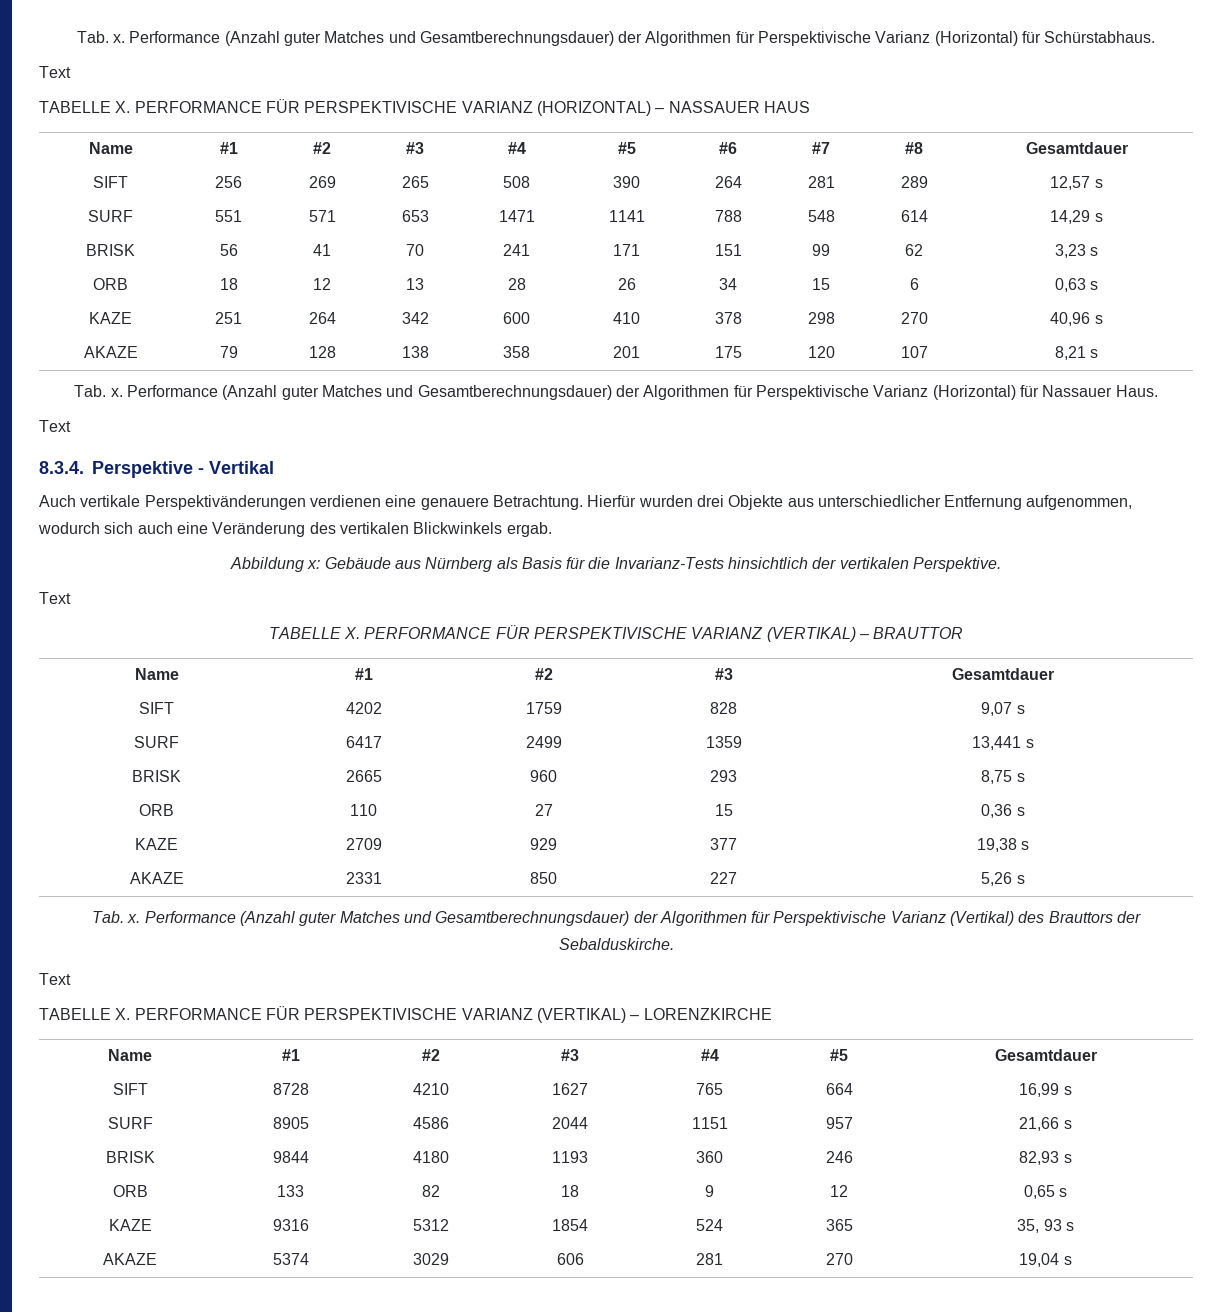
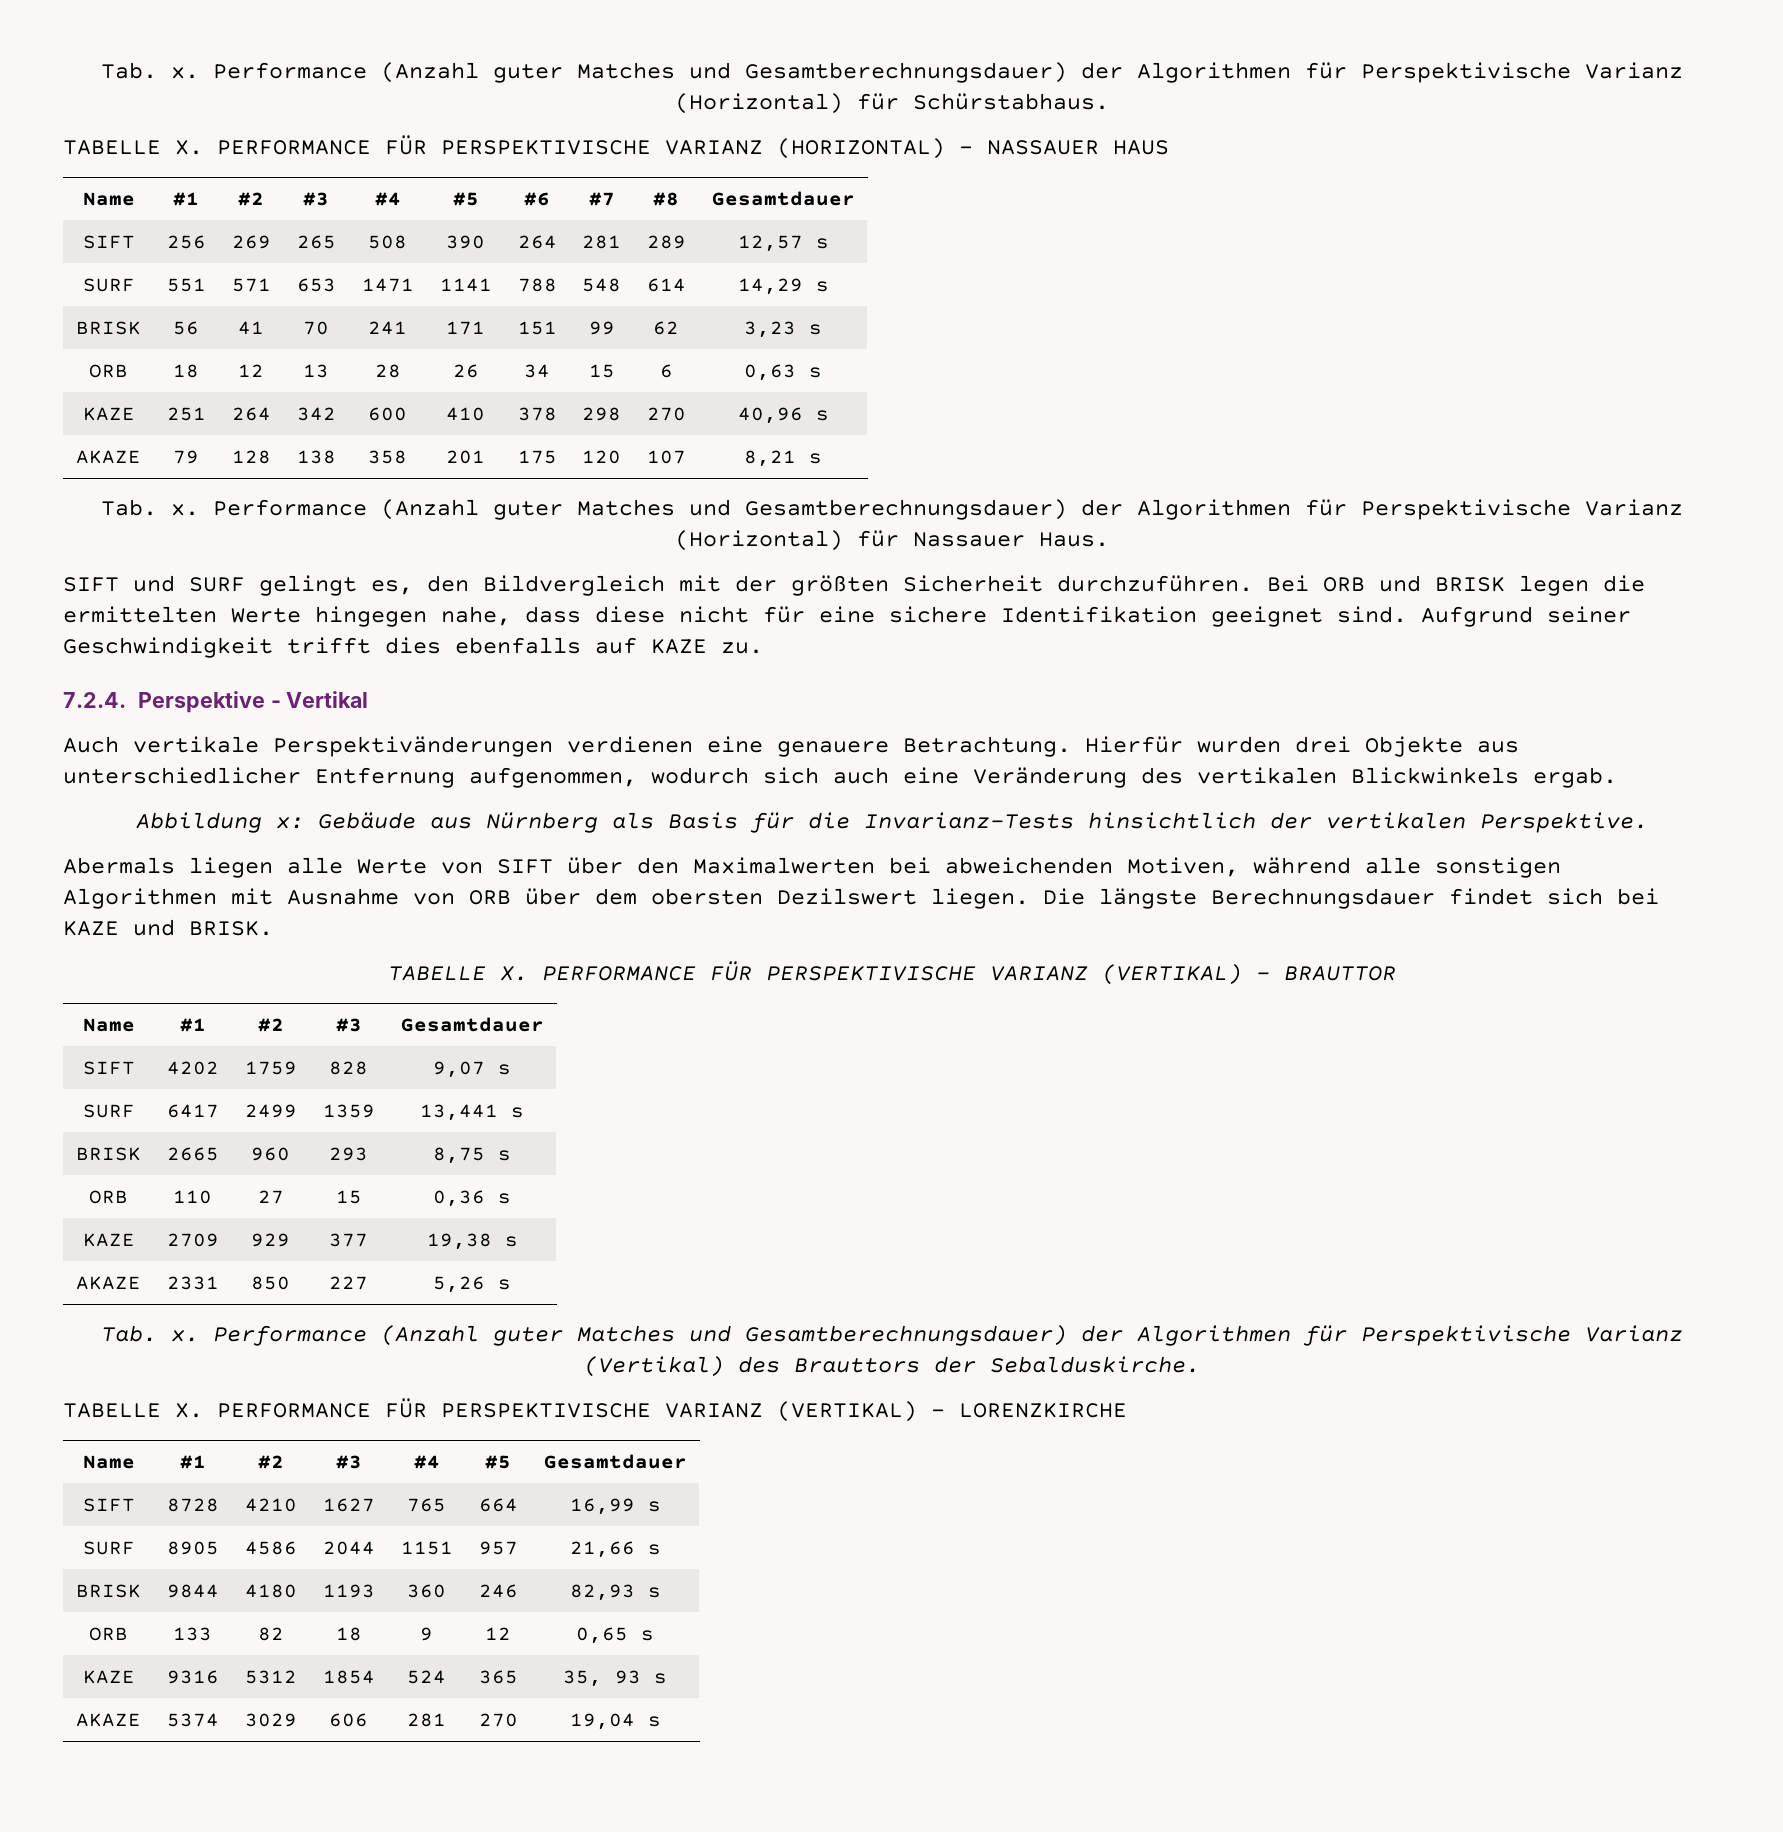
[39,66,71,78] // Text -> (1109, 101) none
[39,420,71,432] [39,461,84,474] Text // 8.3.4. -> [63,575,1645,596] [63,606,1631,627] [63,637,763,658] [63,692,126,708] SIFT und SURF gelingt es, den Bildvergleich mit der größten Sicherheit durchzuführen. Bei ORB und BRISK legen die ermittelten Werte hingegen nahe, dass diese nicht für eine sichere Identifikation geeignet sind. Aufgrund seiner Geschwindigkeit trifft dies ebenfalls auf KAZE zu. // 7.2.4.
[39,592,71,604] Text -> [63,857,1561,878] [63,888,1659,909] [63,919,273,936] Abermals liegen alle Werte von SIFT über den Maximalwerten bei abweichenden Motiven, während alle sonstigen Algorithmen mit Ausnahme von ORB über dem obersten Dezilswert liegen. Die längste Berechnungsdauer findet sich bei KAZE und BRISK.
[39,973,71,985] // Text -> (1200, 1364) none

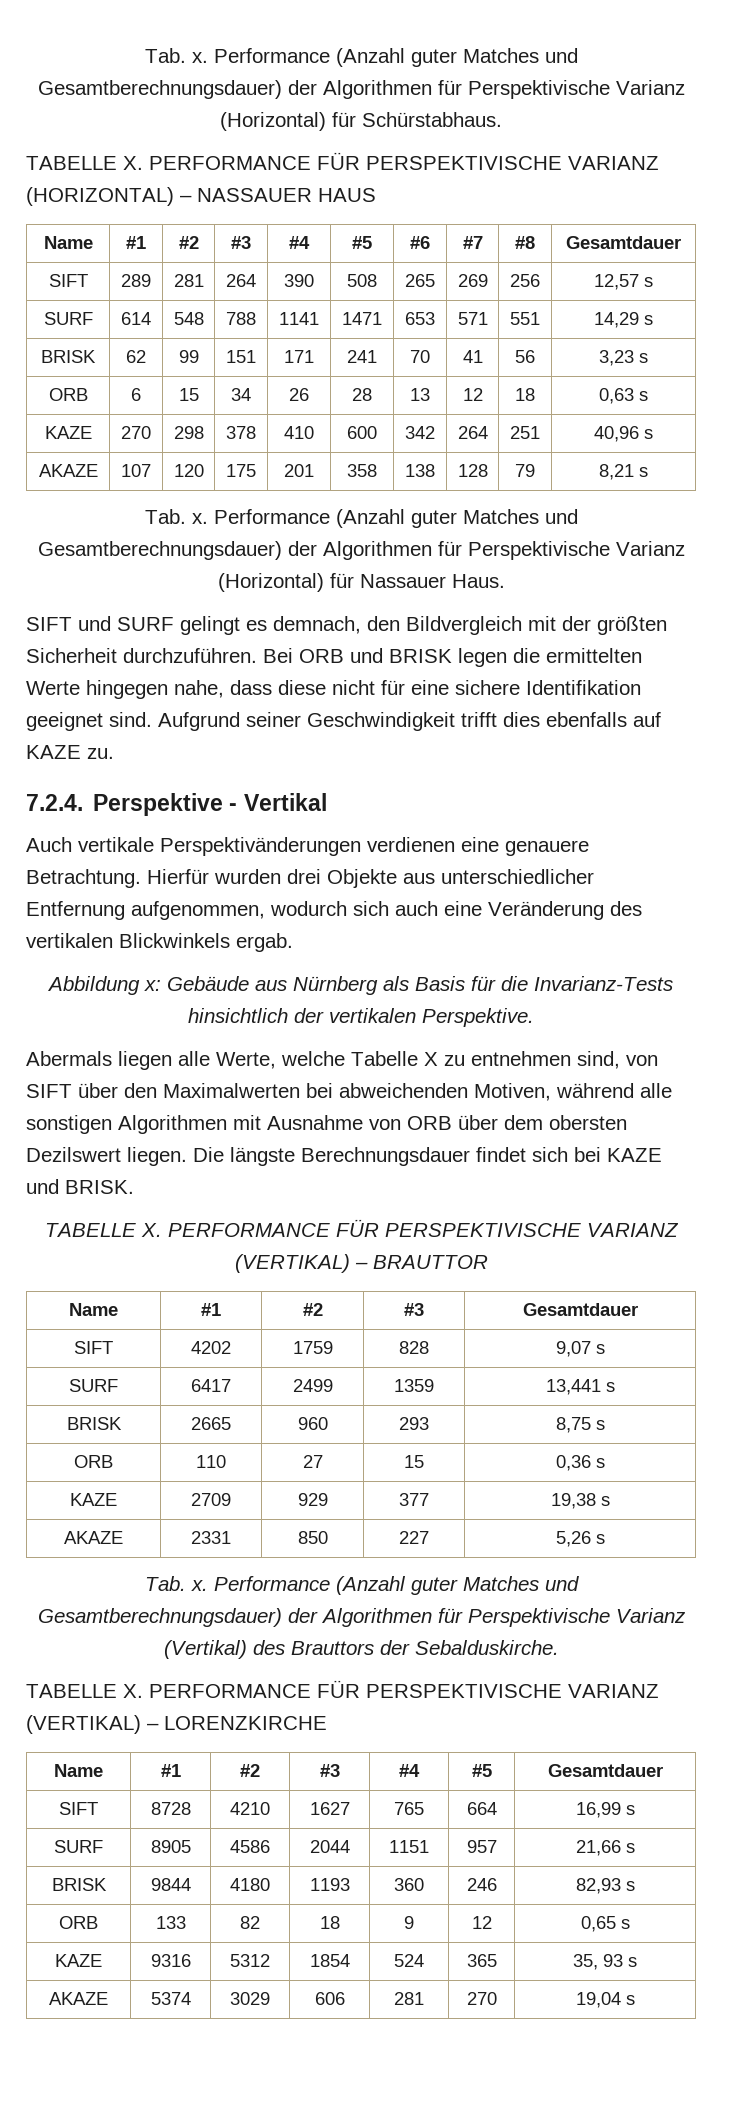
[166,235,206,249] [231,235,271,249] [296,235,336,249] [368,235,407,249] [446,235,485,249] [517,235,557,249] [582,235,621,249] [646,235,686,249] [737,235,829,252] [82,278,135,292] [166,278,206,292] [231,278,271,292] [296,278,336,292] [361,278,414,292] [439,278,492,292] [517,278,557,292] [582,278,621,292] [646,278,686,292] [737,278,829,295] [76,321,141,335] [173,321,199,335] [238,321,264,335] [303,321,329,335] [368,321,407,335] [446,321,485,335] [517,321,557,335] [588,321,615,335] [653,321,679,335] [744,321,822,338] [89,364,128,378] [173,364,199,378] [238,364,264,377] [303,364,329,378] [374,364,401,378] [452,364,479,378] [524,364,550,378] [588,364,615,378] [659,364,673,378] [744,364,822,381] [82,407,135,421] [166,407,206,421] [231,407,271,421] [296,407,336,421] [368,407,407,421] [446,407,485,421] [517,407,557,421] [582,407,621,421] [646,407,686,421] [737,407,829,424] [76,450,141,464] [173,450,199,464] [231,450,271,464] [296,450,336,464] [368,450,407,464] [446,450,485,464] [517,450,557,464] [582,450,621,464] [646,450,686,464] 256 | 269 | 265 | 508 | 390 | 264 | 281 | 289 | 12,57 s // SURF | 551 | 571 | 653 | 1471 | 1141 | 788 | 548 | 614 | 14,29 s // BRISK | 56 | 41 | 70 | 241 | 171 | 151 | 99 | 62 | 3,23 s // ORB | 18 | 12 | 13 | 28 | 26 | 34 | 15 | 6 | 0,63 s // KAZE | 251 | 264 | 342 | 600 | 410 | 378 | 298 | 270 | 40,96 s // AKAZE | 79 | 128 | 138 | 358 | 201 | 175 | 120 | 107 -> [120,274,151,287] [173,274,204,287] [226,274,256,287] [284,274,314,287] [347,274,377,287] [405,274,435,287] [457,274,488,287] [510,274,540,287] [594,274,653,290] [43,312,93,325] [120,312,151,325] [173,312,204,325] [226,312,256,325] [279,312,319,325] [342,312,382,325] [405,312,435,325] [457,312,488,325] [510,312,540,325] [594,312,653,328] [41,350,96,363] [125,350,146,363] [178,350,199,363] [226,350,256,363] [284,350,314,363] [347,350,377,363] [410,350,430,363] [462,350,483,363] [515,350,535,363] [599,350,648,366] [48,388,88,401] [131,388,141,401] [178,388,199,401] [231,388,251,401] [289,388,309,401] [352,388,372,401] [410,388,430,401] [462,388,483,401] [515,388,535,401] [599,388,648,404] [44,426,92,439] [120,426,151,439] [173,426,204,439] [226,426,256,439] [284,426,314,439] [347,426,377,439] [405,426,435,439] [457,426,488,439] [510,426,540,439] [594,426,653,442] [38,464,98,477] [120,464,151,477] [173,464,204,477] [226,464,256,477] [284,464,314,477] [347,464,377,477] [405,464,435,477] [457,464,488,477] [515,464,535,477] 289 | 281 | 264 | 390 | 508 | 265 | 269 | 256 | 12,57 s // SURF | 614 | 548 | 788 | 1141 | 1471 | 653 | 571 | 551 | 14,29 s // BRISK | 62 | 99 | 151 | 171 | 241 | 70 | 41 | 56 | 3,23 s // ORB | 6 | 15 | 34 | 26 | 28 | 13 | 12 | 18 | 0,63 s // KAZE | 270 | 298 | 378 | 410 | 600 | 342 | 264 | 251 | 40,96 s // AKAZE | 107 | 120 | 175 | 201 | 358 | 138 | 128 | 79
[371,580,413,595] es, -> [246,616,361,634] es demnach,
[357,859,427,874] Werte -> [216,1051,620,1069] Werte, welche Tabelle X zu entnehmen sind,

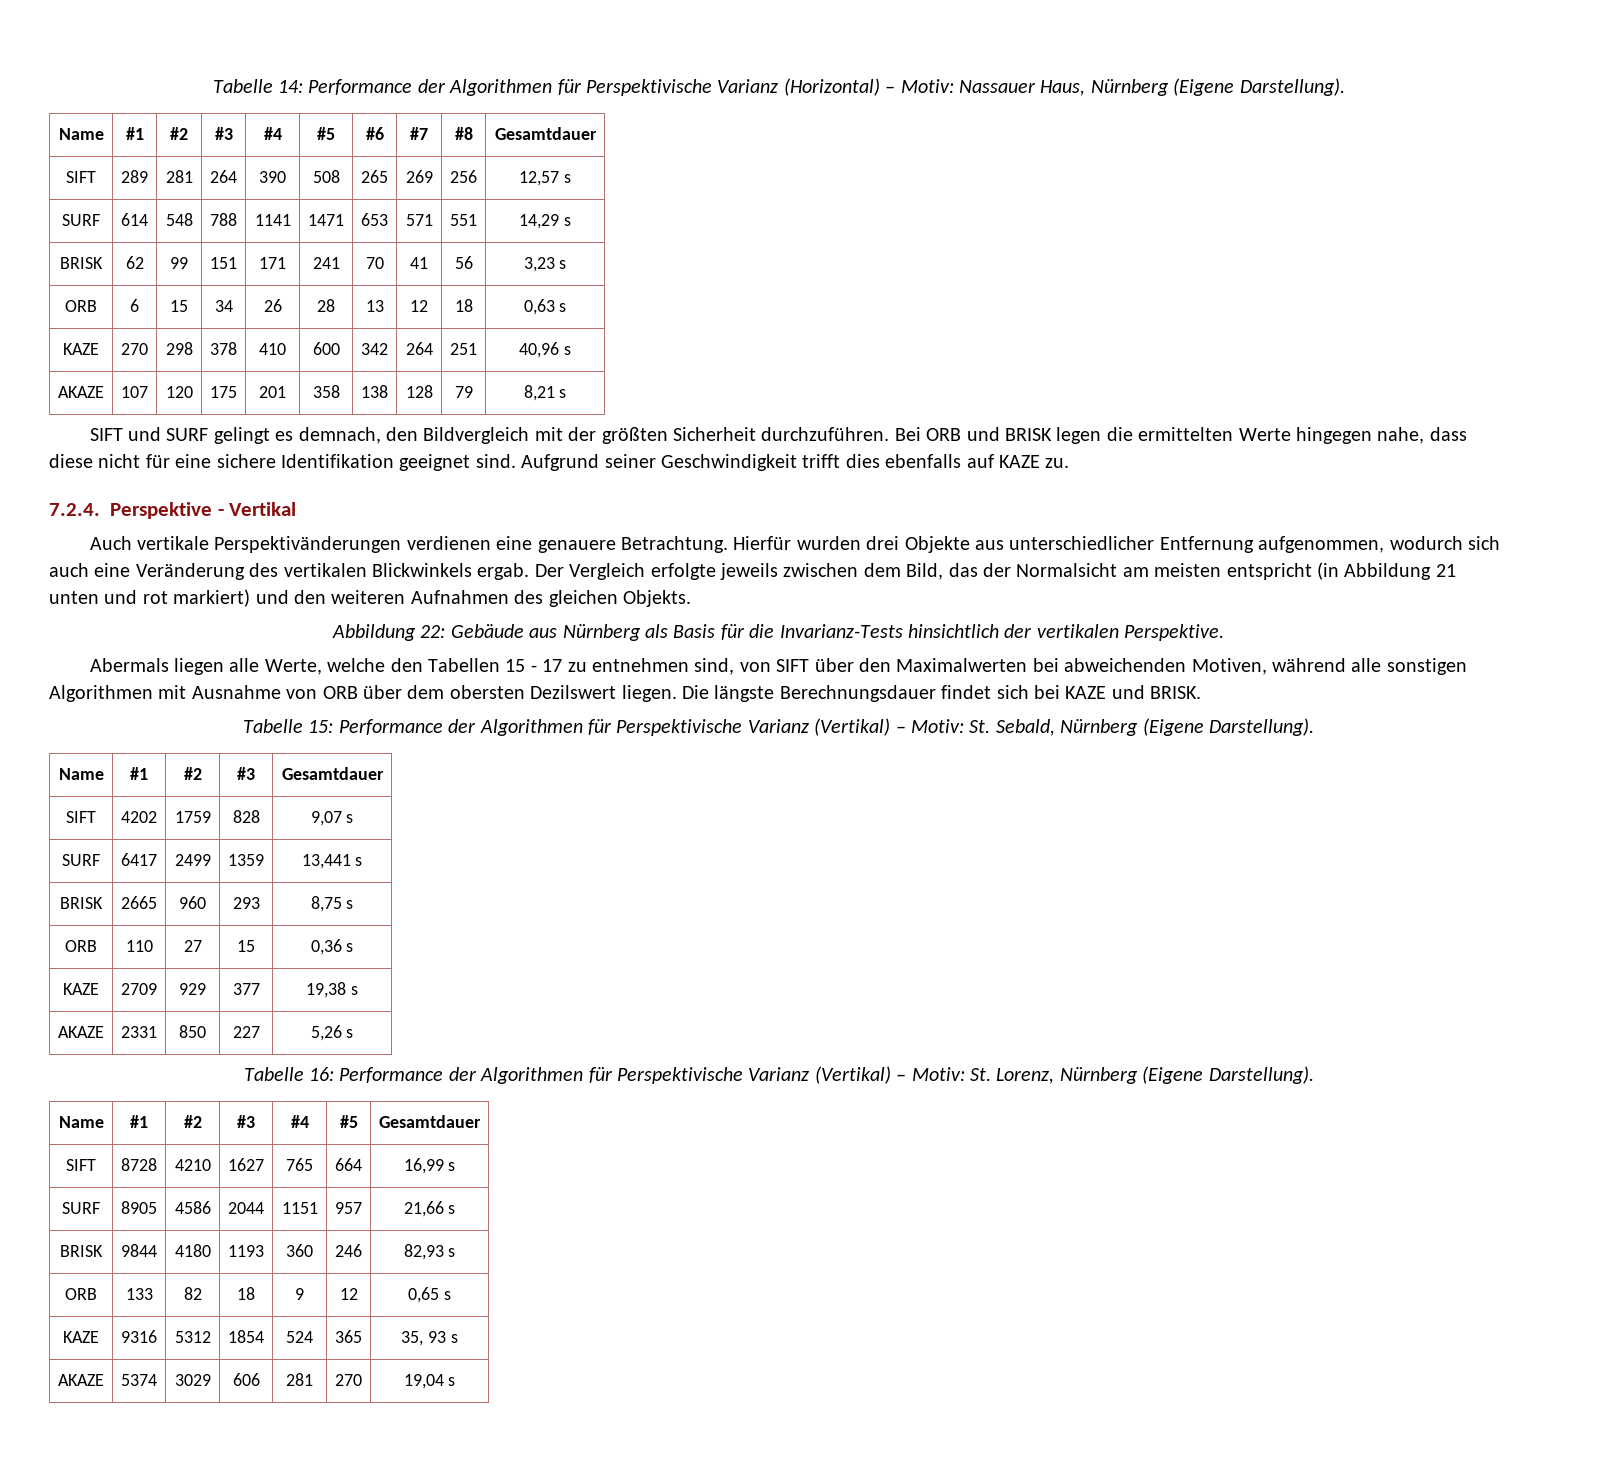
[144,48,578,67] [37,80,685,99] [220,112,502,131] [26,152,659,170] [26,187,376,206] Tab. x. Performance (Anzahl guter Matches und Gesamtberechnungsdauer) der Algorithmen für Perspektivische Varianz (Horizontal) für Schürstabhaus. // TABELLE X. PERFORMANCE FÜR PERSPEKTIVISCHE VARIANZ (HORIZONTAL) – NASSAUER HAUS -> [212,78,1345,96] Tabelle 14: Performance der Algorithmen für Perspektivische Varianz (Horizontal) – Motiv: Nassauer Haus, Nürnberg (Eigene Darstellung).
[144,509,578,528] [37,541,685,560] [217,573,505,592] // Tab. x. Performance (Anzahl guter Matches und Gesamtberechnungsdauer) der Algorithmen für Perspektivische Varianz (Horizontal) für Nassauer Haus. -> (567, 393) none
[47,976,161,995] // Abbildung x: -> [534,562,1456,580] [49,589,691,607] [331,624,446,641] Der Vergleich erfolgte jeweils zwischen dem Bild, das der Normalsicht am meisten entspricht (in Abbildung 21 unten und rot markiert) und den weiteren Aufnahmen des gleichen Objekts. // Abbildung 22:
[351,1051,438,1066] Tabelle X -> [390,658,563,672] den Tabellen 15 - 17
[44,1219,679,1237] [234,1254,488,1273] TABELLE X. PERFORMANCE FÜR PERSPEKTIVISCHE VARIANZ (VERTIKAL) – BRAUTTOR -> [243,718,1314,736] Tabelle 15: Performance der Algorithmen für Perspektivische Varianz (Vertikal) – Motiv: St. Sebald, Nürnberg (Eigene Darstellung).
[144,1576,579,1595] [37,1608,685,1627] [163,1640,559,1659] [26,1680,659,1698] [26,1715,327,1734] Tab. x. Performance (Anzahl guter Matches und Gesamtberechnungsdauer) der Algorithmen für Perspektivische Varianz (Vertikal) des Brauttors der Sebalduskirche. // TABELLE X. PERFORMANCE FÜR PERSPEKTIVISCHE VARIANZ (VERTIKAL) – LORENZKIRCHE -> [243,1066,1314,1084] Tabelle 16: Performance der Algorithmen für Perspektivische Varianz (Vertikal) – Motiv: St. Lorenz, Nürnberg (Eigene Darstellung).

